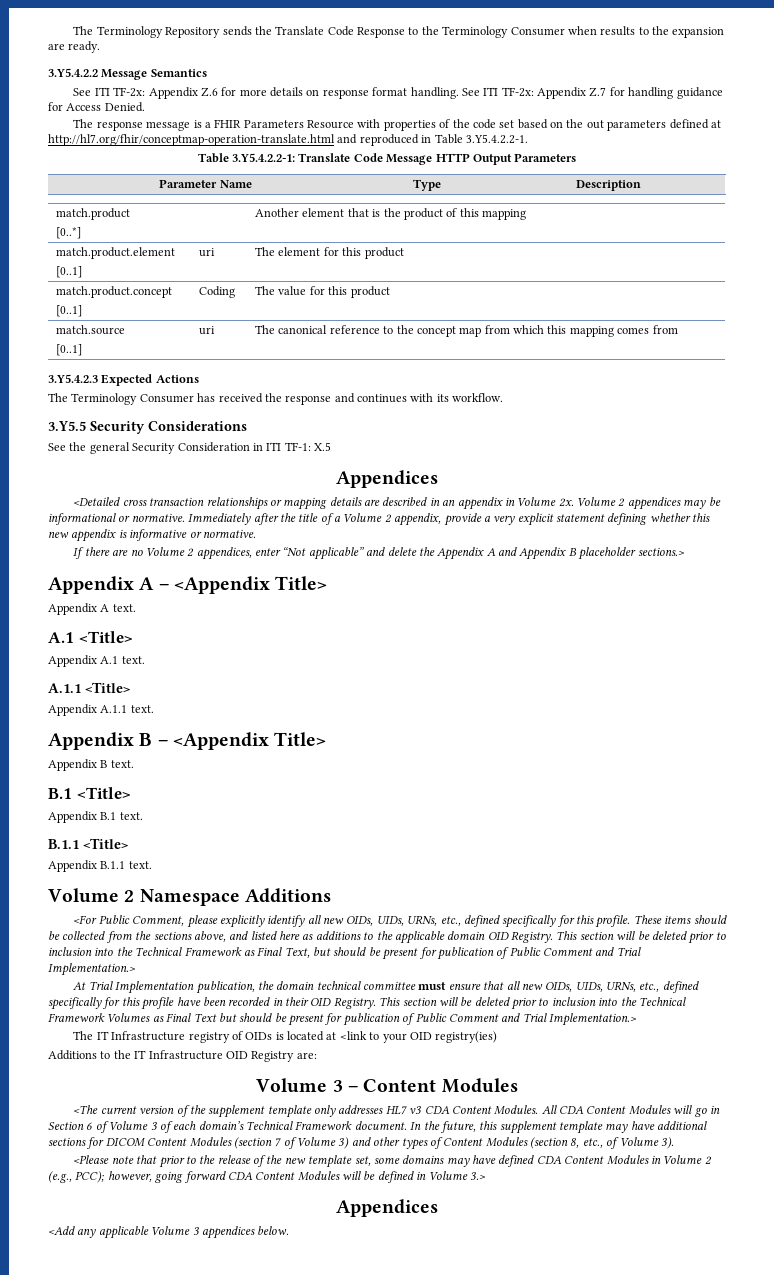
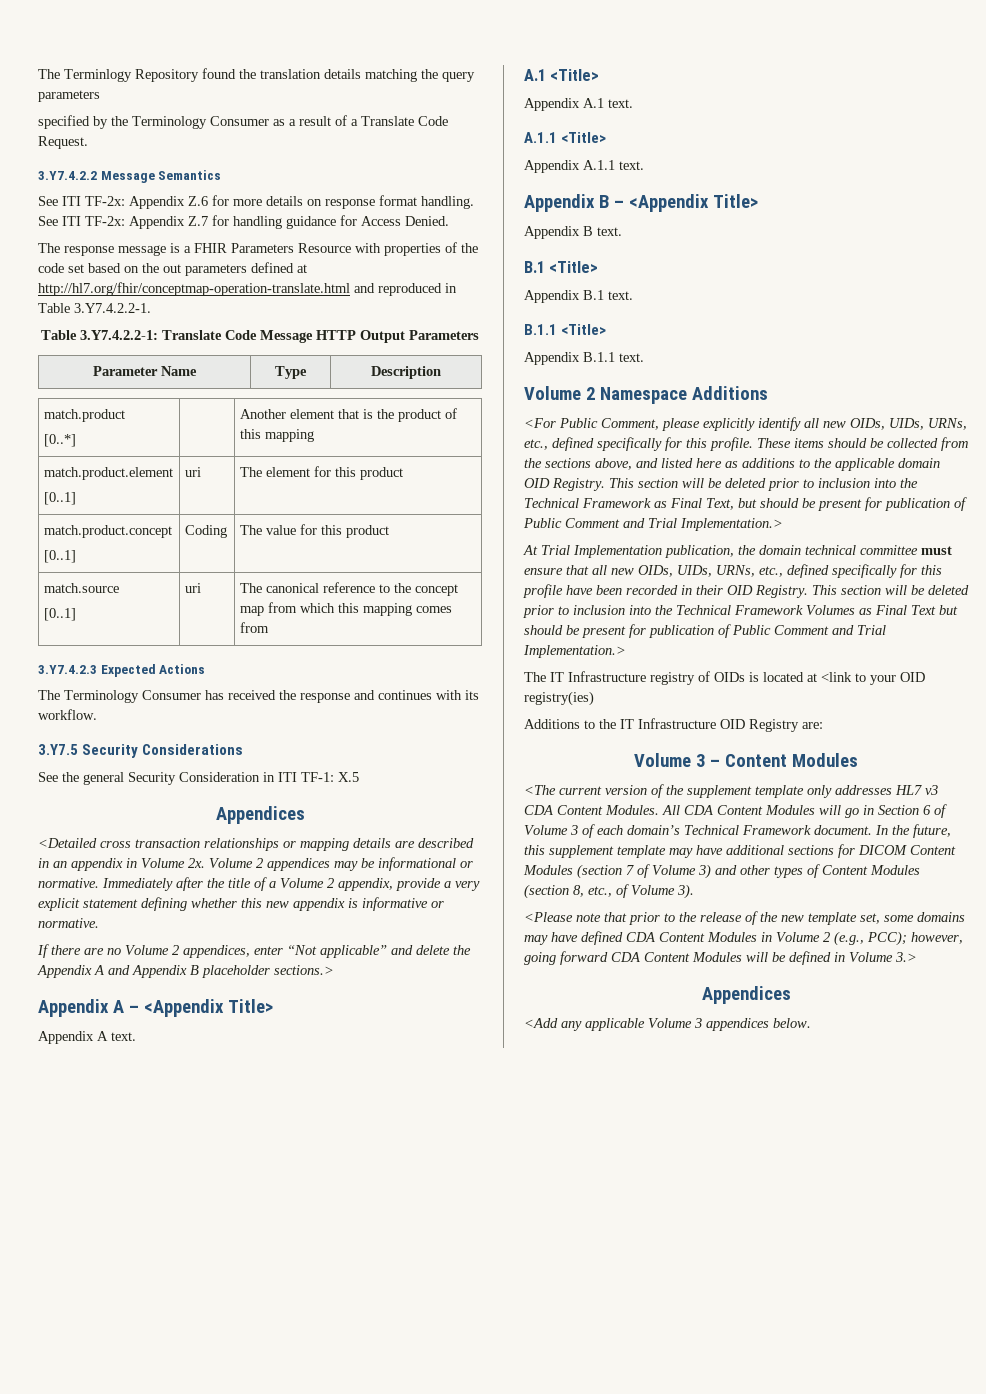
[73,26,725,38] [48,41,101,53] [48,68,98,77] The Terminology Repository sends the Translate Code Response to the Terminology Consumer when results to the expansion are ready. // 3.Y5.4.2.2 -> [38,68,475,82] [38,90,100,102] [38,115,448,129] [38,136,88,149] [38,171,97,180] The Terminlogy Repository found the translation details matching the query parameters // specified by the Terminology Consumer as a result of a Translate Code Request. // 3.Y7.4.2.2
[465,134,528,144] [197,153,296,163] 3.Y5.4.2.2-1. // Table 3.Y5.4.2.2-1: -> [74,303,151,313] [41,330,158,340] 3.Y7.4.2.2-1. // Table 3.Y7.4.2.2-1:
[48,374,98,383] 3.Y5.4.2.3 -> [38,665,97,674] 3.Y7.4.2.3
[48,421,86,431] 3.Y5.5 -> [38,744,78,755] 3.Y7.5

